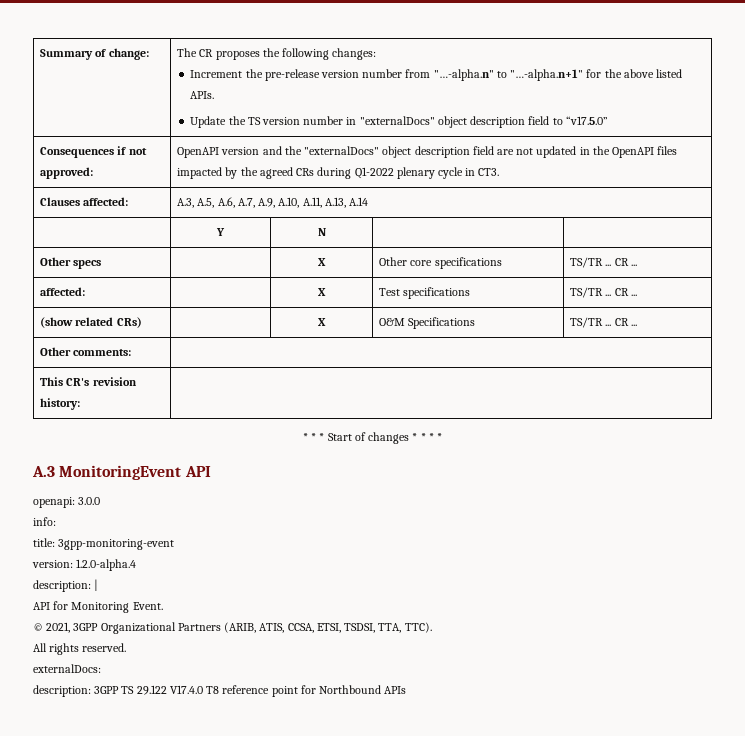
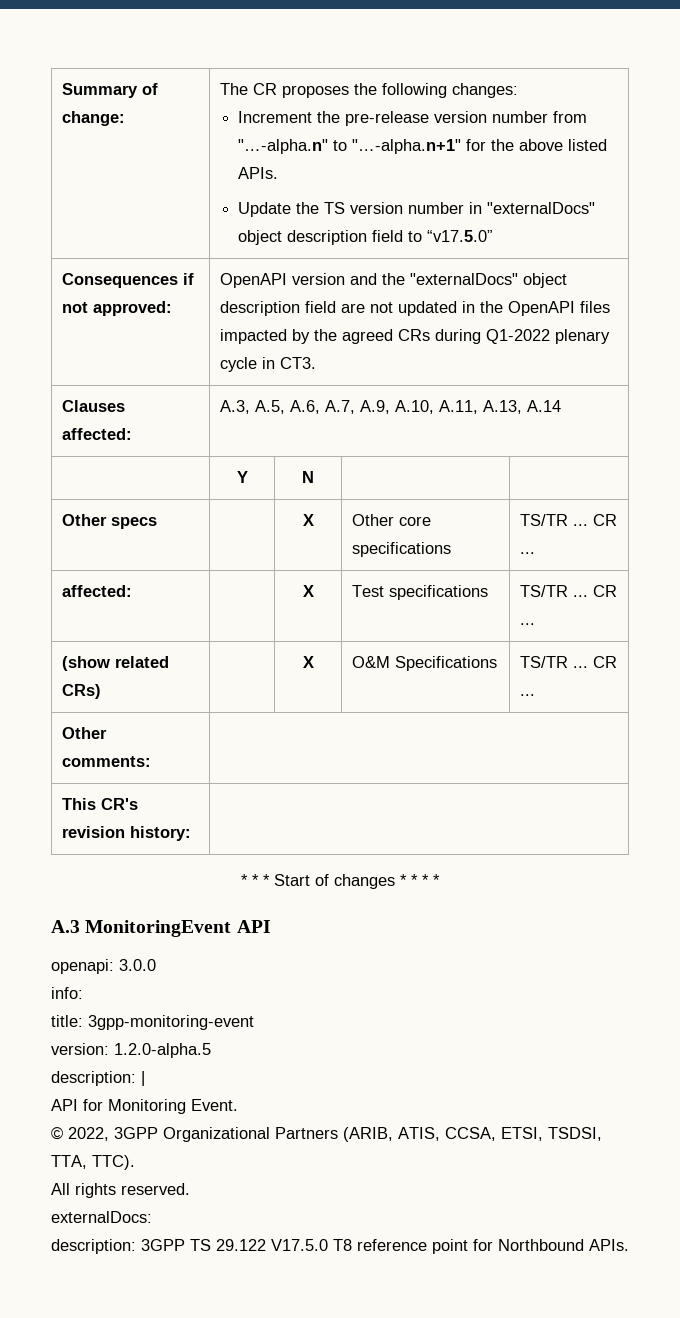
[76,559,137,571] 1.2.0-alpha.4 -> [114,1043,211,1058] 1.2.0-alpha.5
[46,622,71,633] 2021, -> [68,1127,109,1141] 2022,
[169,685,203,694] V17.4.0 -> [271,1239,328,1251] V17.5.0
[384,686,407,694] APIs -> [589,1239,629,1251] APIs.

